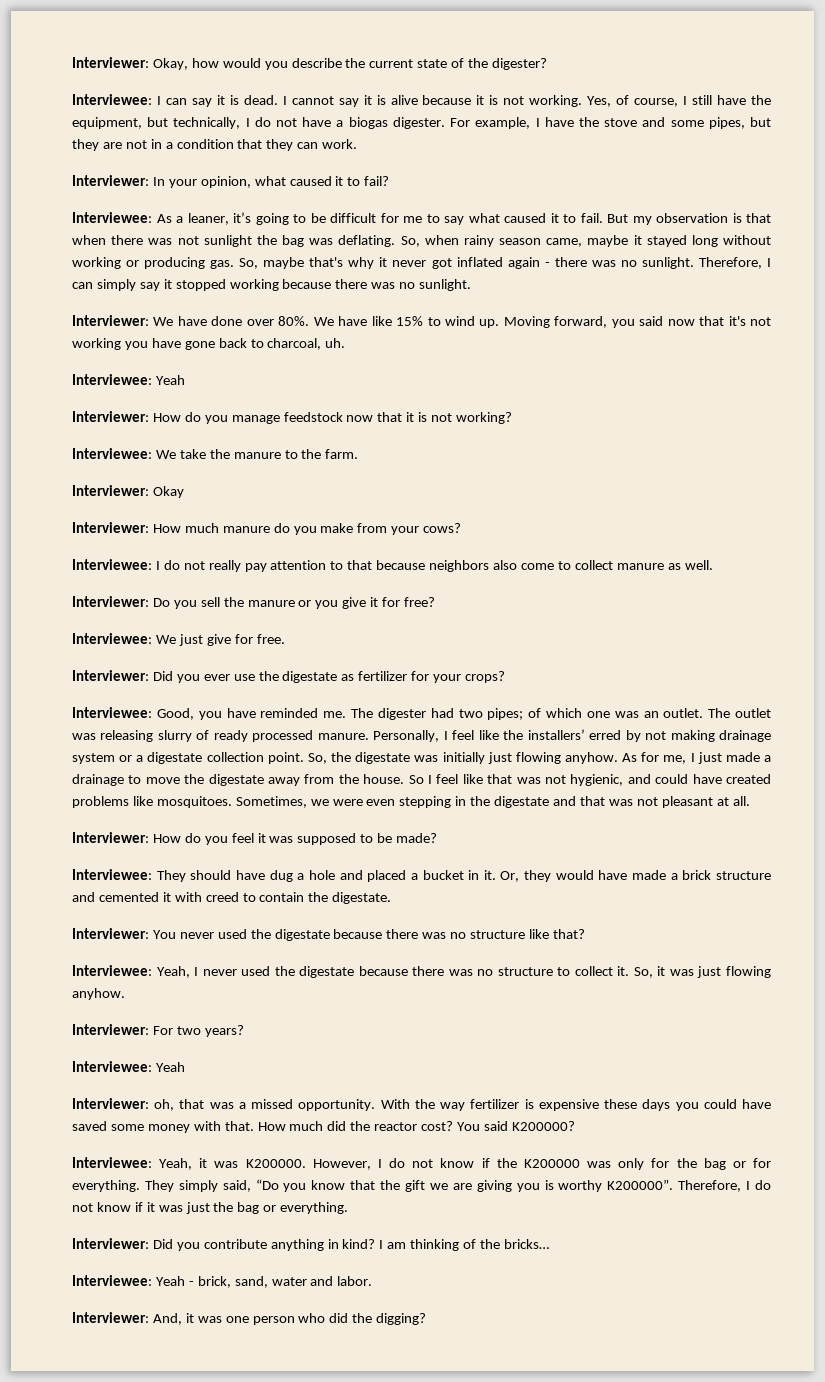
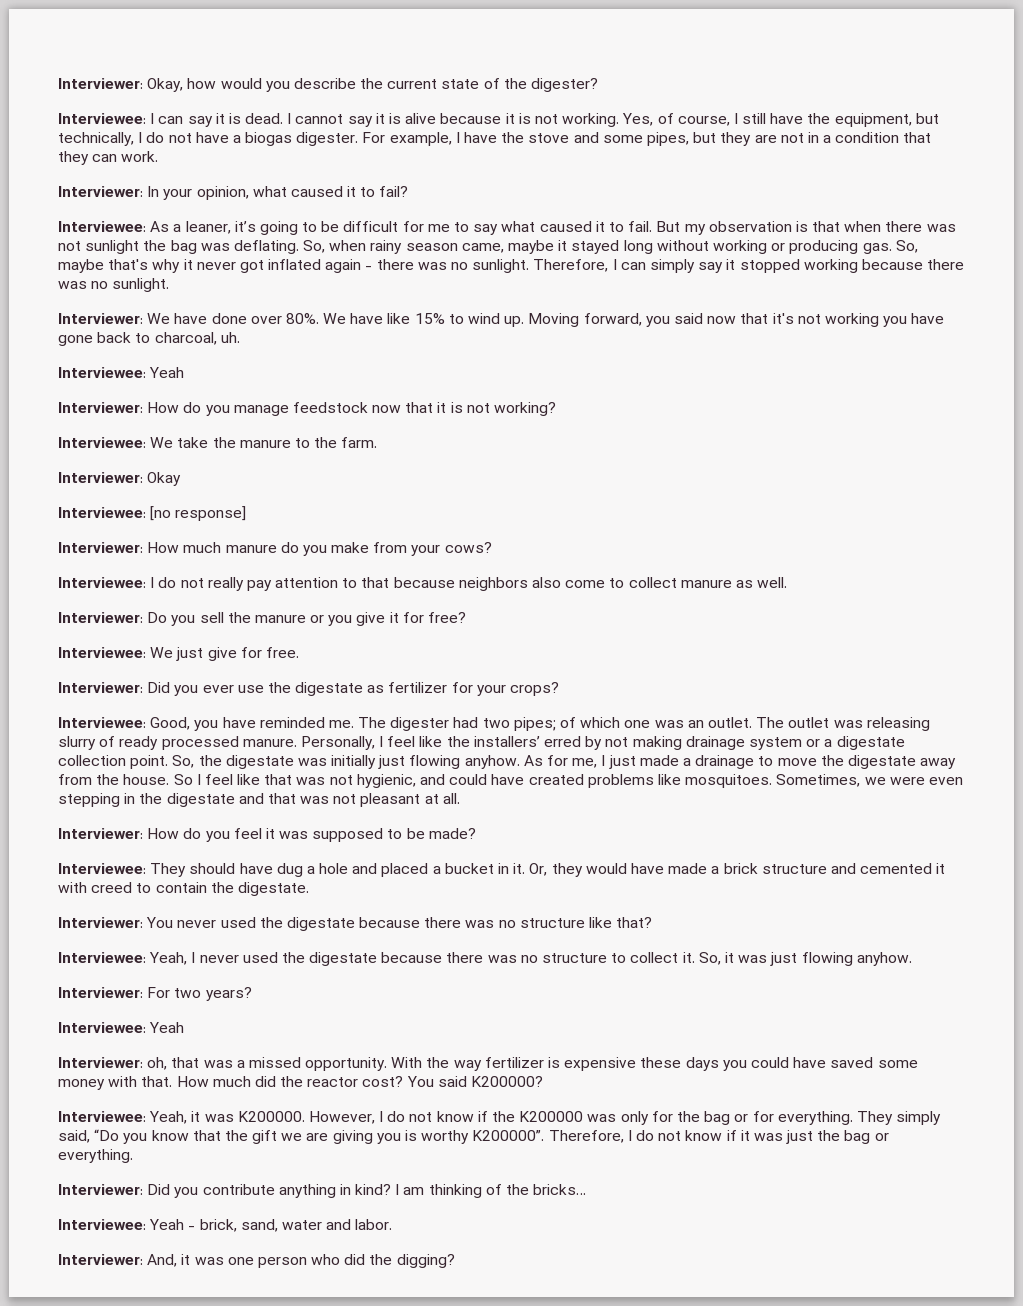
(184, 492) none -> [58,506,247,521] // Interviewee: [no response]

